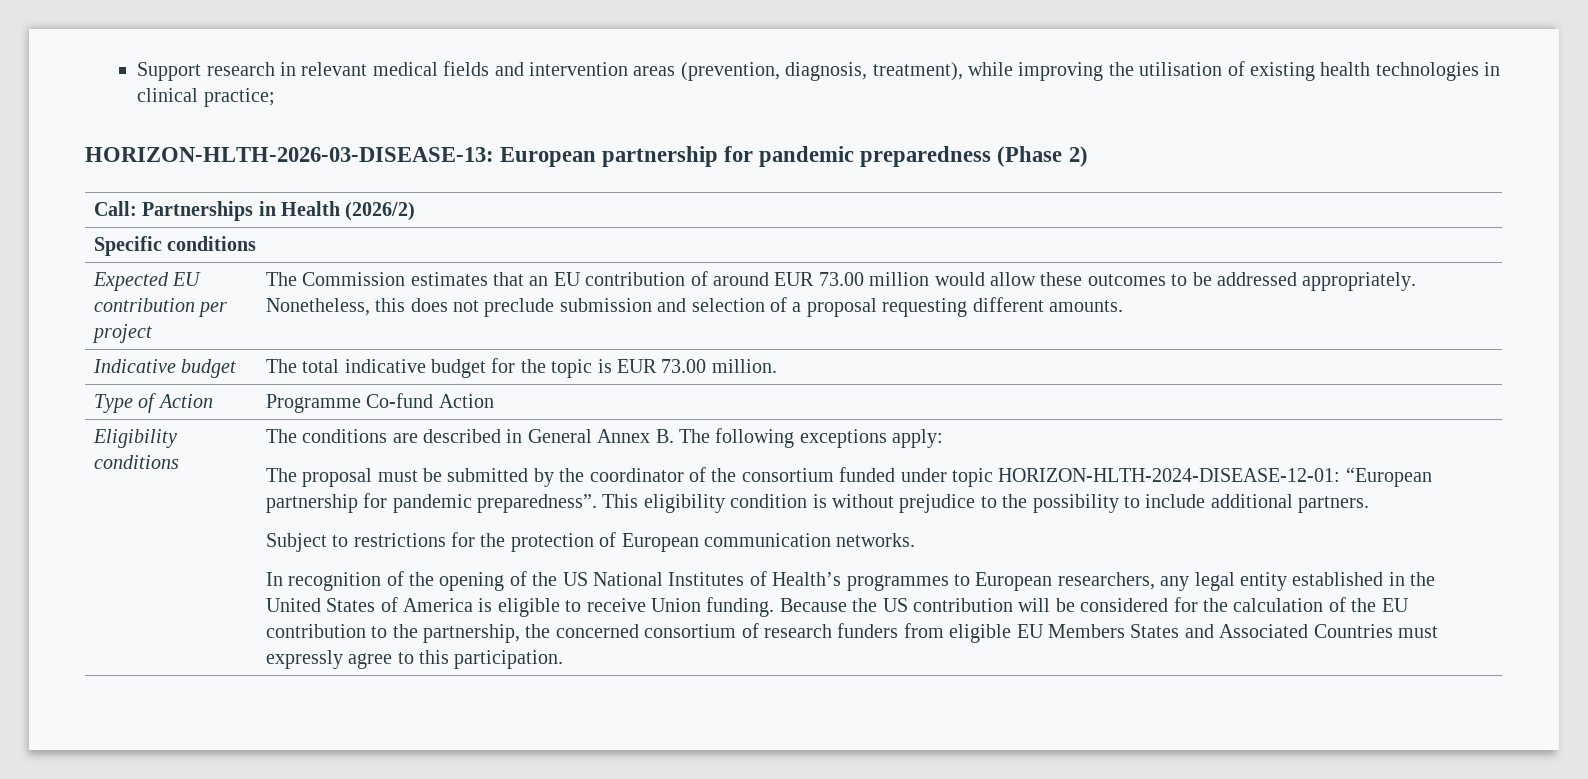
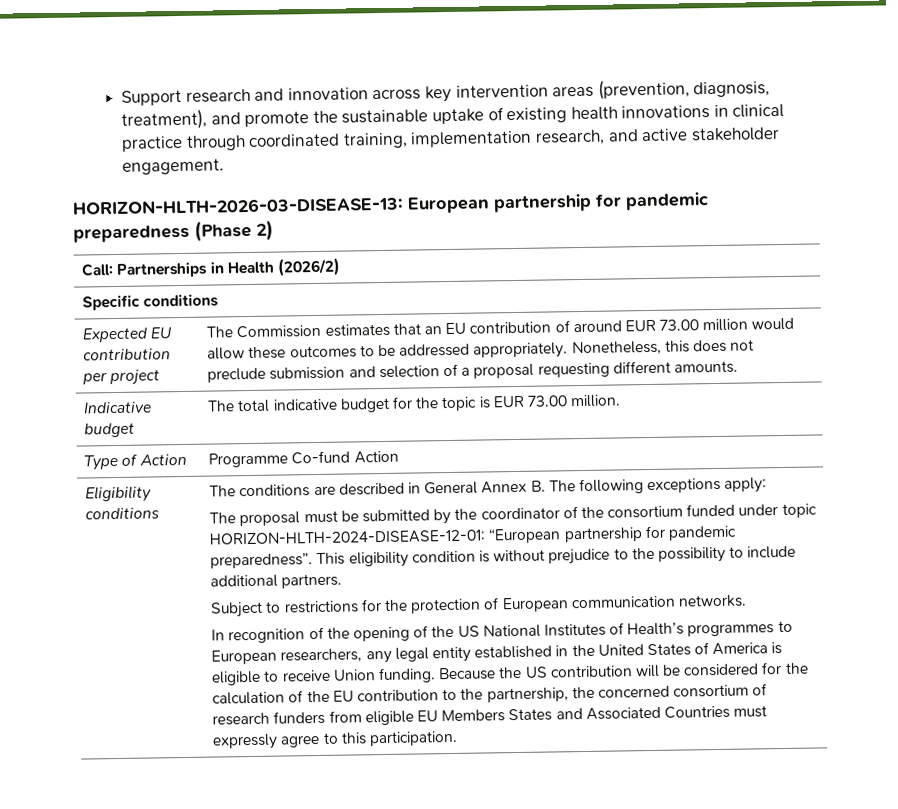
[280,61,524,76] in relevant medical fields and -> [254,85,452,103] and innovation across key
[968,62,1223,81] while improving the utilisation -> [210,108,484,128] and promote the sustainable uptake
[1375,62,1479,81] technologies -> [621,105,711,120] innovations
[203,88,275,107] practice; -> [120,127,780,152] [121,158,224,175] practice through coordinated training, implementation research, and active stakeholder engagement.

